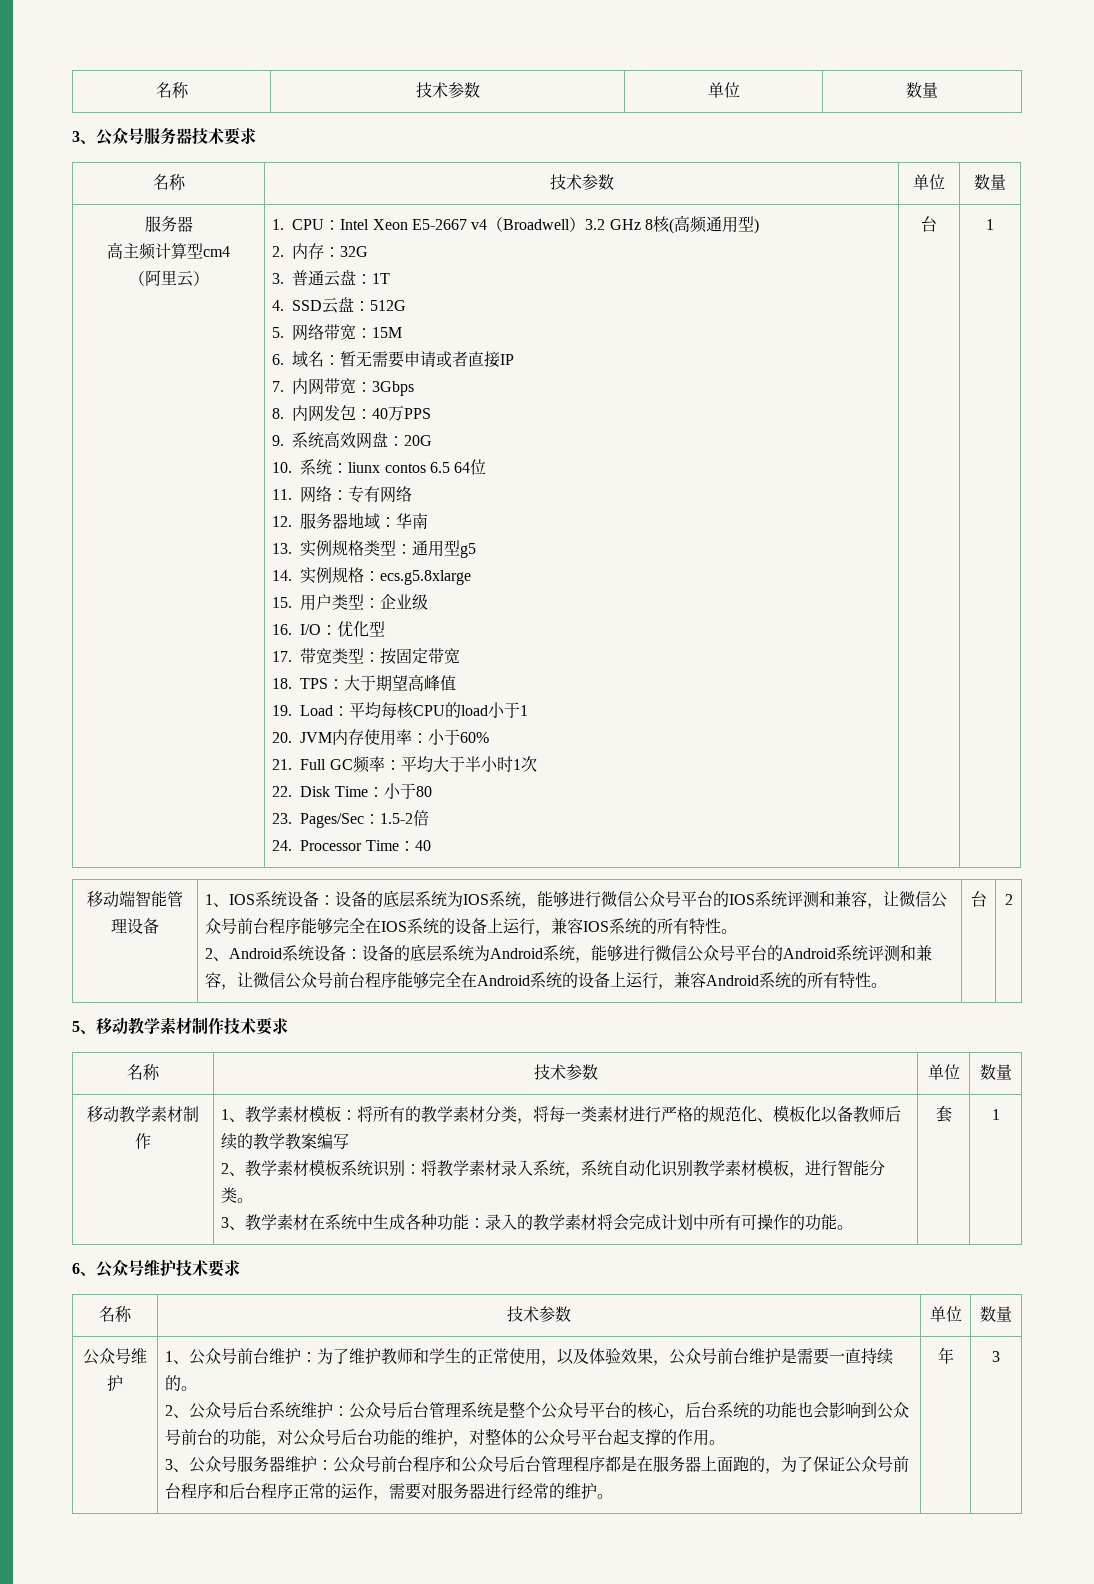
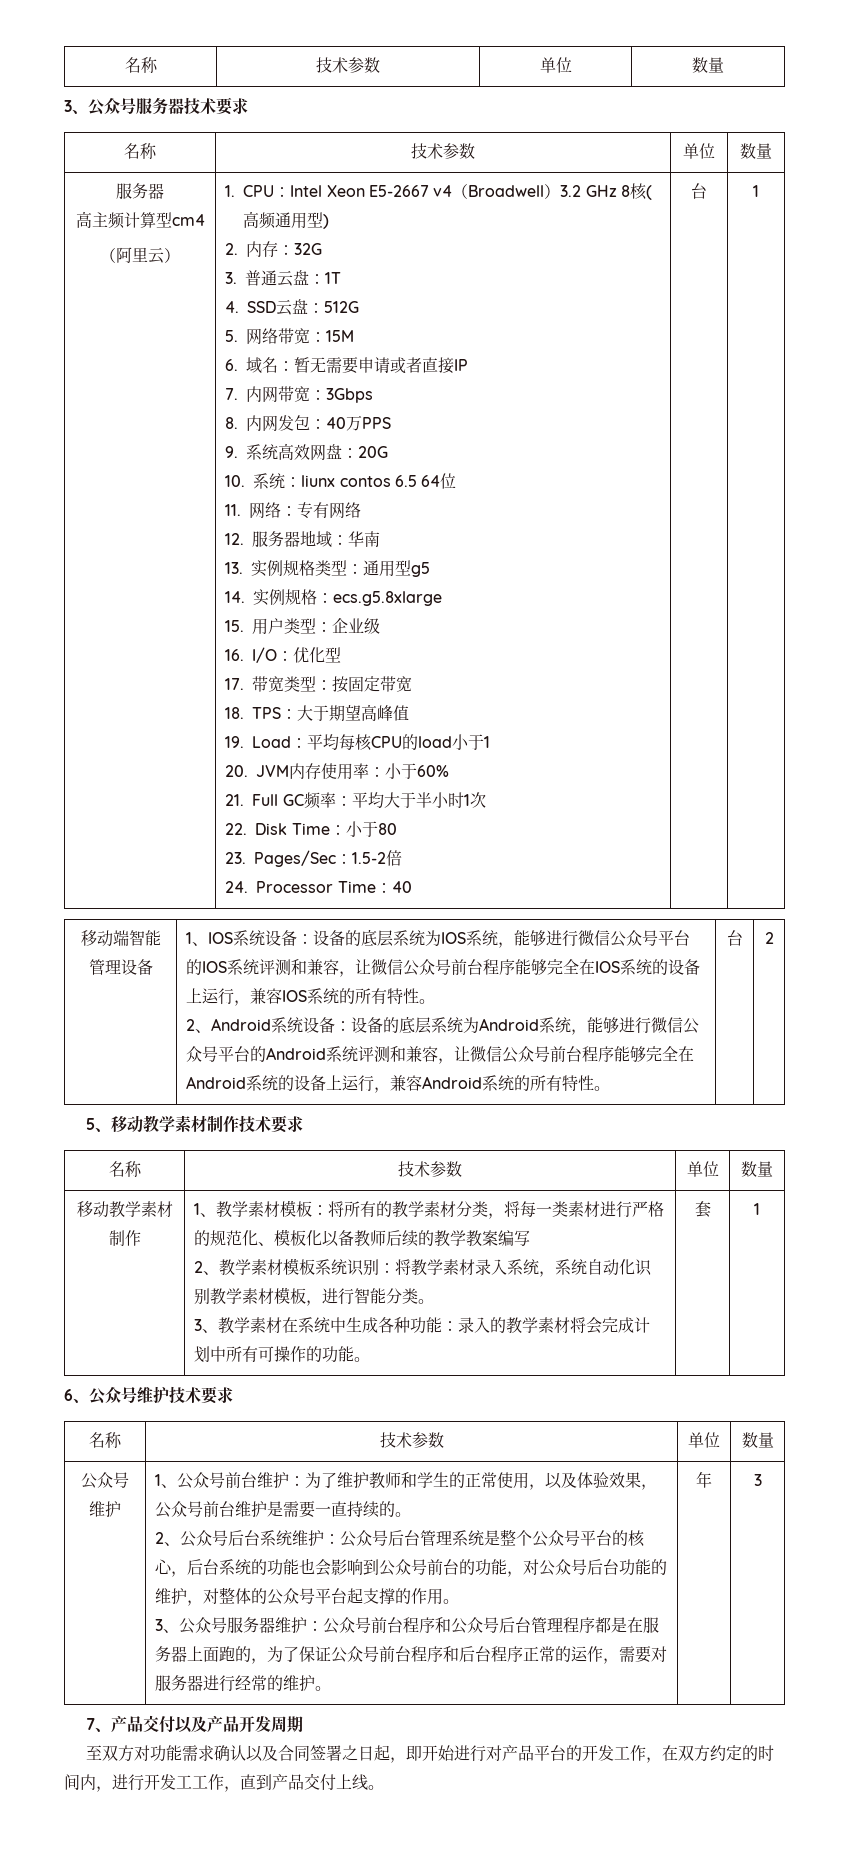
(1000, 1356) none -> [85,1715,303,1733] [85,1745,774,1763] [64,1773,384,1792] // 7、产品交付以及产品开发周期 // 至双方对功能需求确认以及合同签署之日起，即开始进行对产品平台的开发工作，在双方约定的时间内，进行开发工工作，直到产品交付上线。

